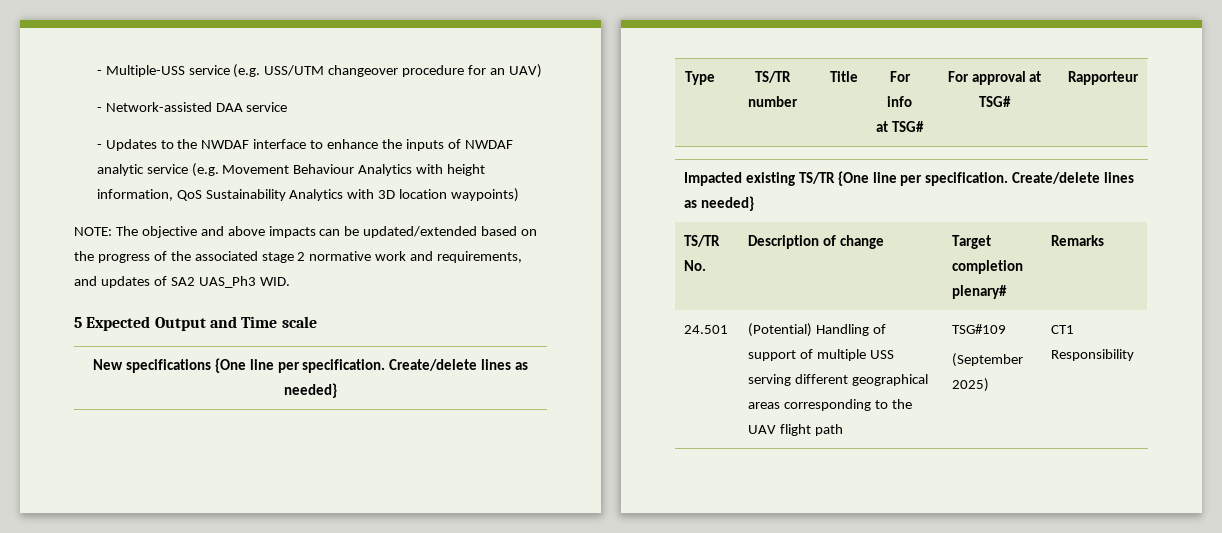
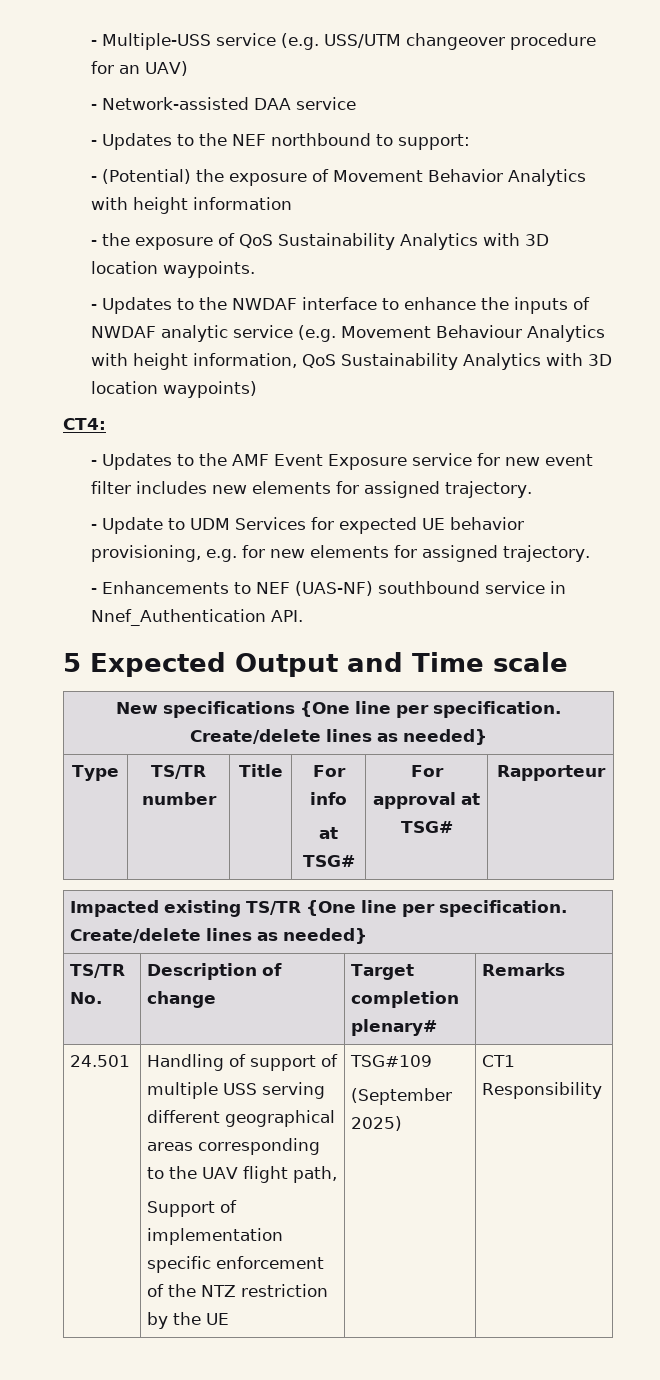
(288, 107) none -> [90,133,470,150] [90,169,586,186] [90,197,292,214] [90,233,549,250] [90,261,255,278] // - Updates to the NEF northbound to support: // - (Potential) the exposure of Movement Behavior Analytics with height information // - the exposure of QoS Sustainability Analytics with 3D location waypoints.
[74,226,538,238] [74,251,523,263] [74,276,290,288] NOTE: The objective and above impacts can be updated/extended based on the progress of the associated stage 2 normative work and requirements, and updates of SA2 UAS_Ph3 WID. -> [63,418,106,430] [90,453,593,470] [90,481,532,498] [90,517,524,534] [90,545,590,562] [90,581,566,596] [90,609,303,626] CT4: // - Updates to the AMF Event Exposure service for new event filter includes new elements for assigned trajectory. // - Update to UDM Services for expected UE behavior provisioning, e.g. for new elements for assigned trajectory. // - Enhancements to NEF (UAS-NF) southbound service in Nnef_Authentication API.
[747,323,812,337] (Potential) -> (131, 1061) none
[814,424,843,436] path -> [293,1166,338,1183] [147,1200,238,1217] [147,1228,284,1245] [147,1256,325,1273] [147,1284,329,1297] [147,1312,230,1329] path, // Support of implementation specific enforcement of the NTZ restriction by the UE

